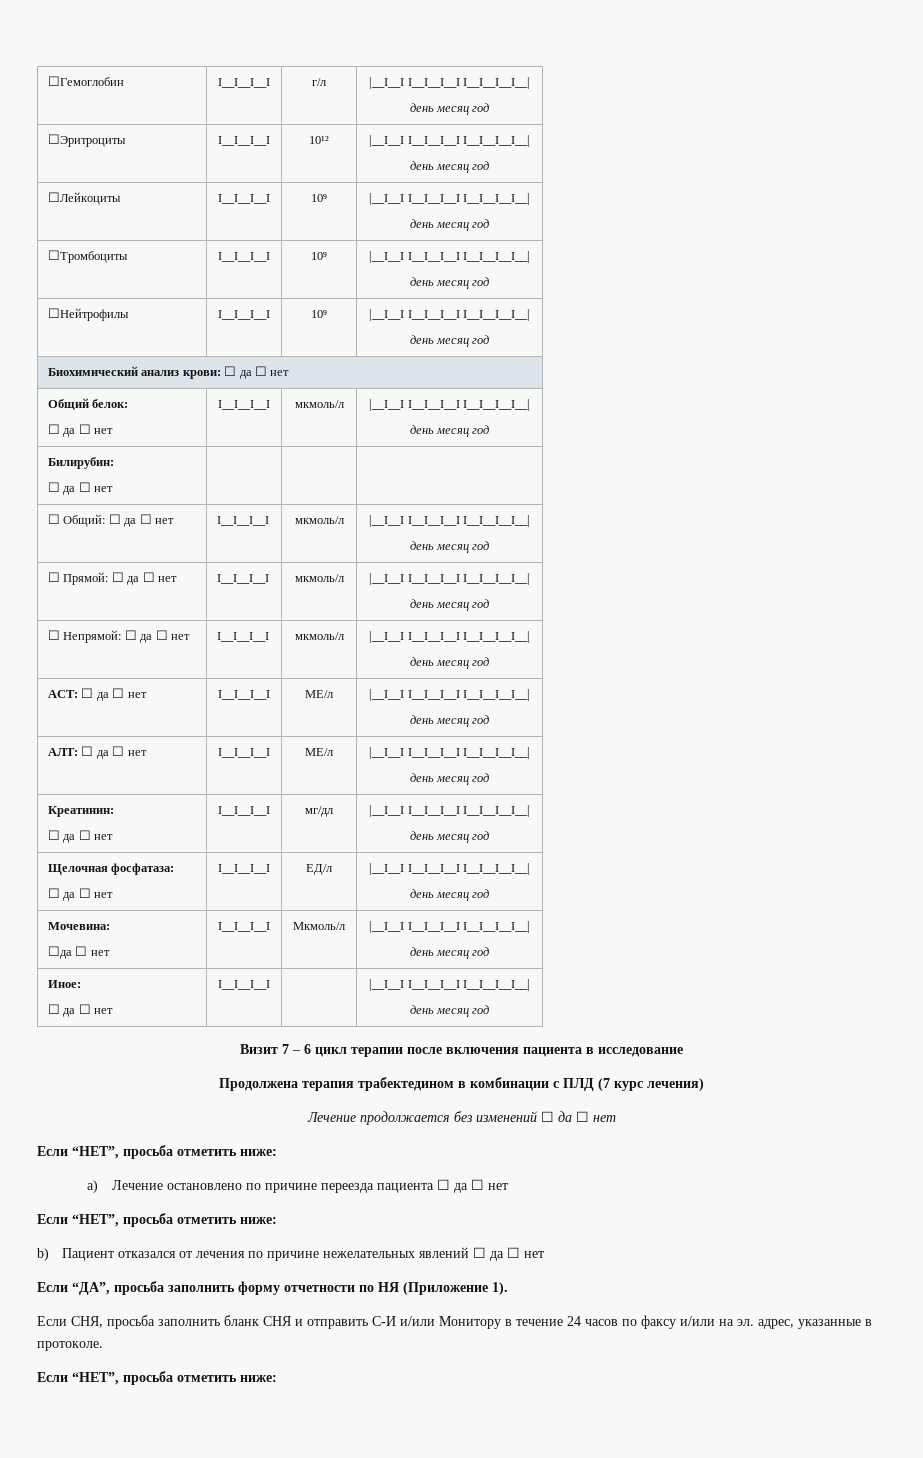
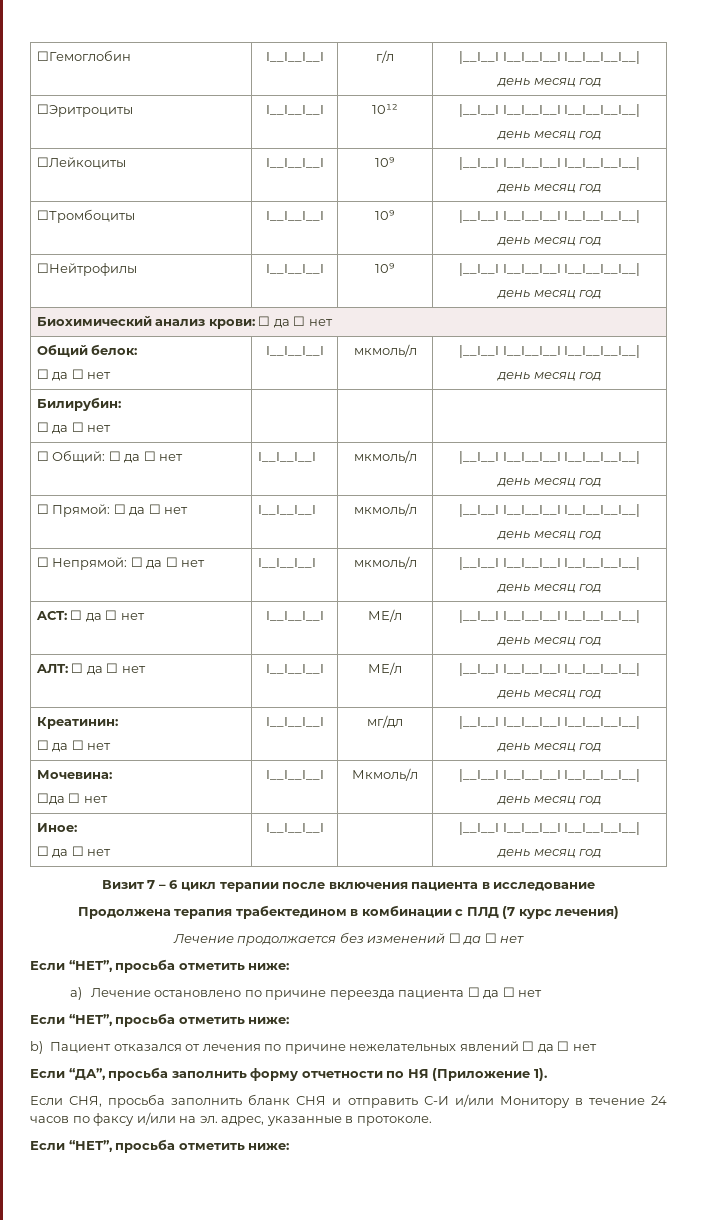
[48,863,175,875] [48,888,114,901] [218,864,270,874] [306,864,332,875] [369,863,530,875] [409,889,490,901] // Щелочная фосфатаза: // ☐ да ☐ нет | I__I__I__I | ЕД/л | |__I__I I__I__I__I I__I__I__I__| // день месяц год -> (602, 747) none

